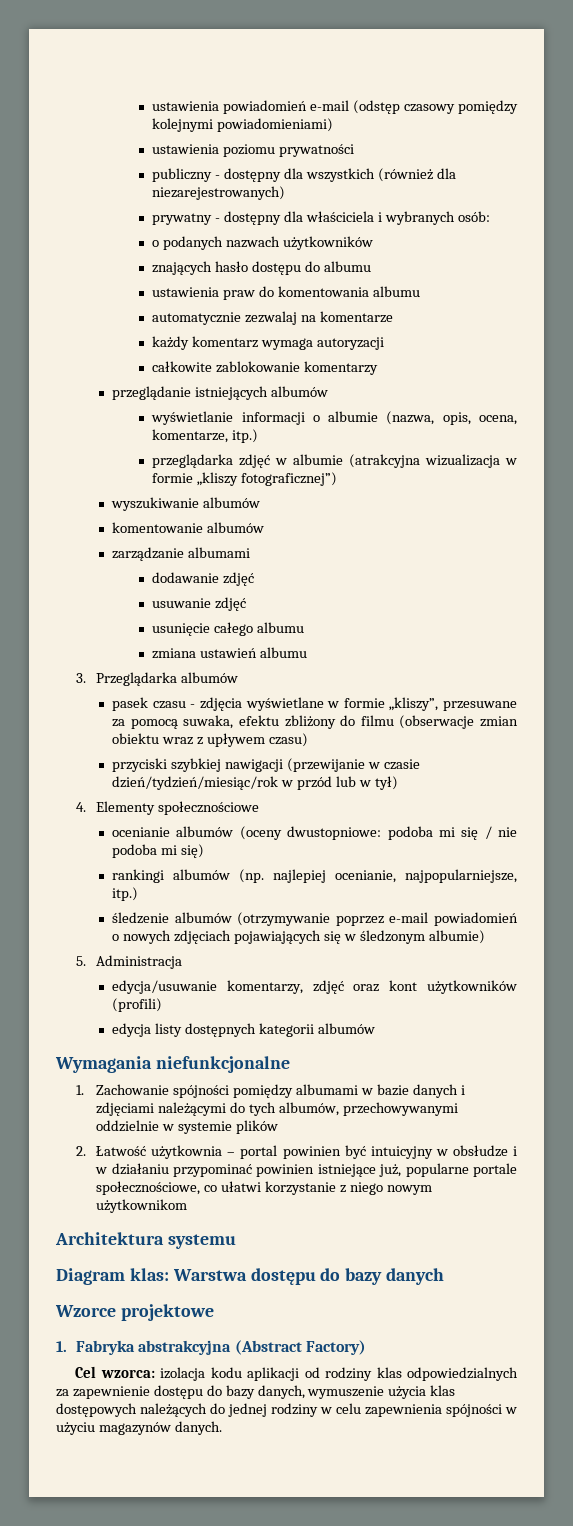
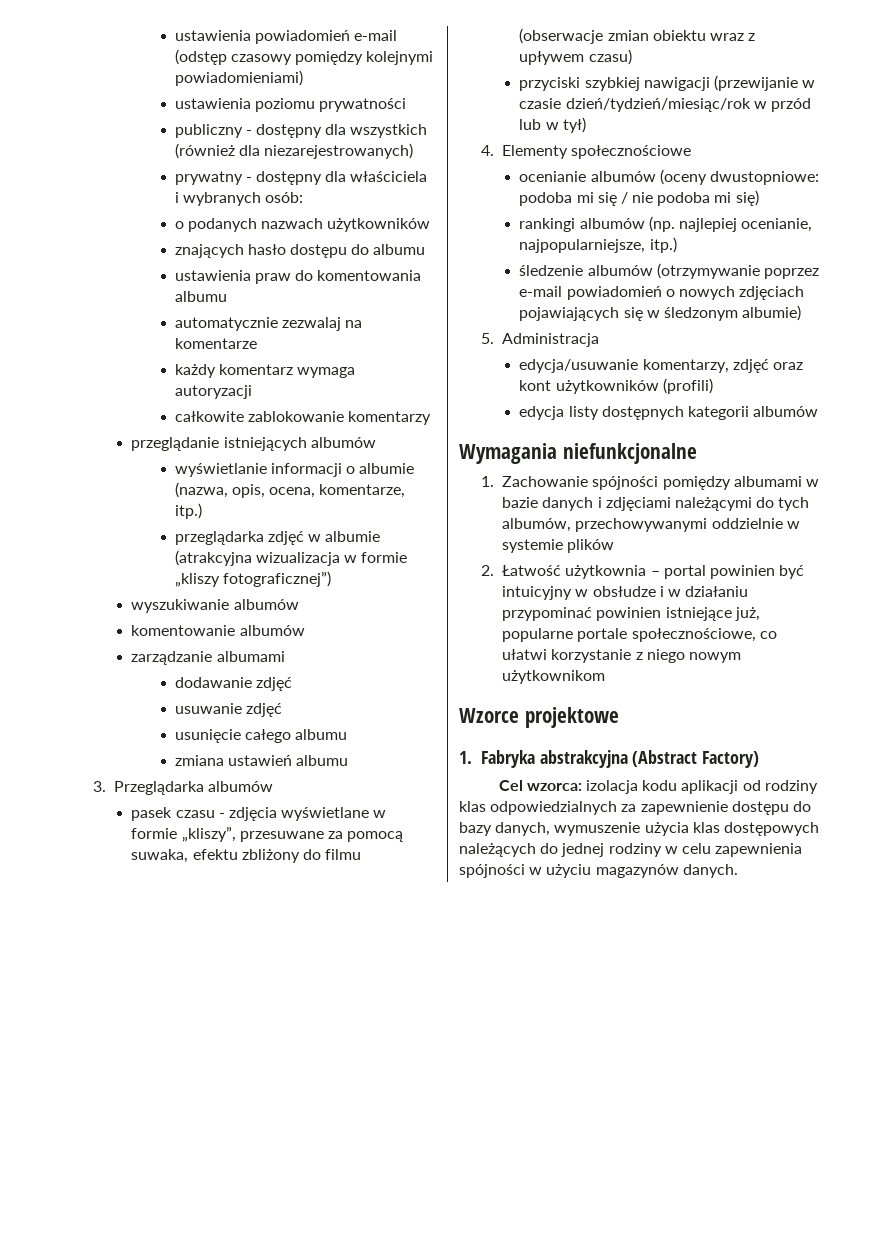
[55,1232,236,1249] [56,1268,445,1285] // Architektura systemu // Diagram klas: Warstwa dostępu do bazy danych -> (606, 677) none

